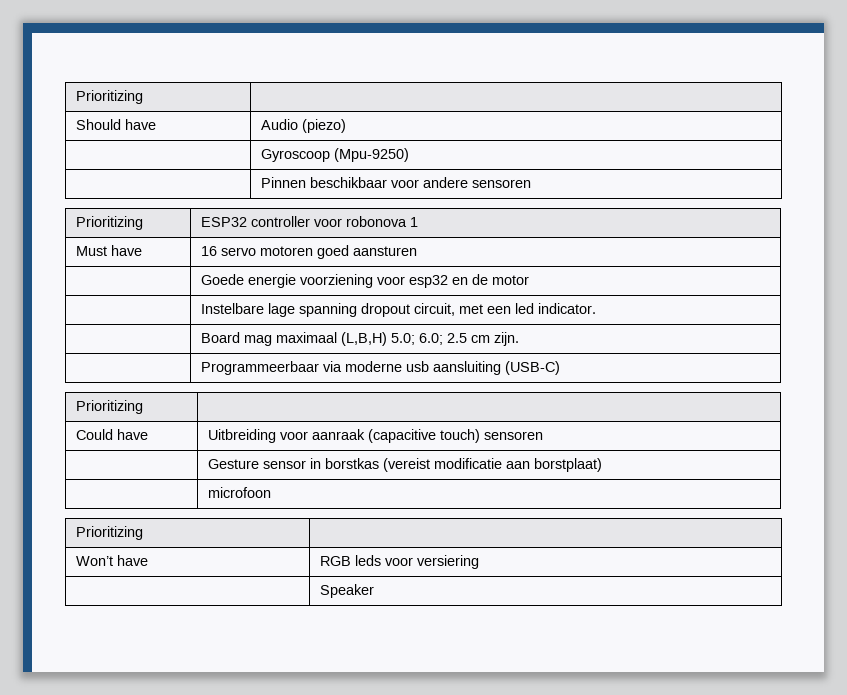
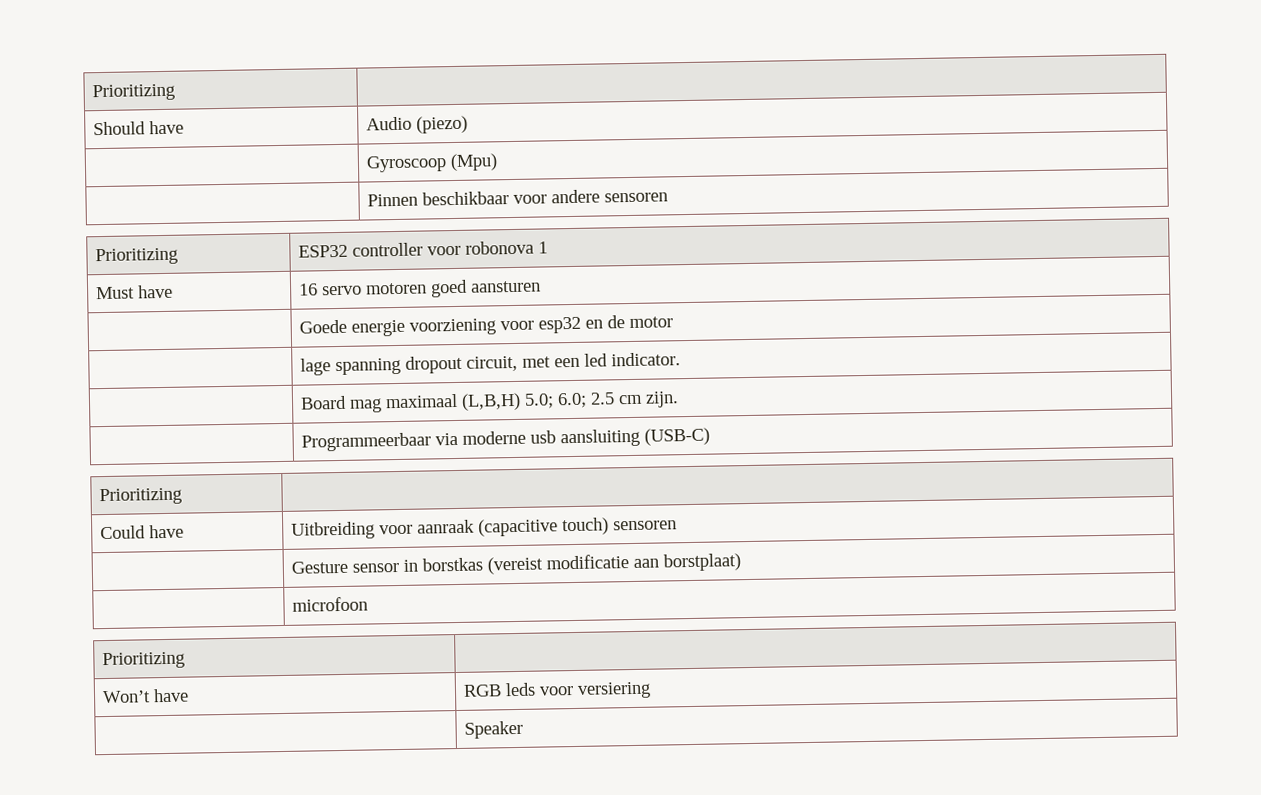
[334,148,410,162] (Mpu-9250) -> [449,153,498,172] (Mpu)
[201,303,265,314] Instelbare -> (673, 322) none

